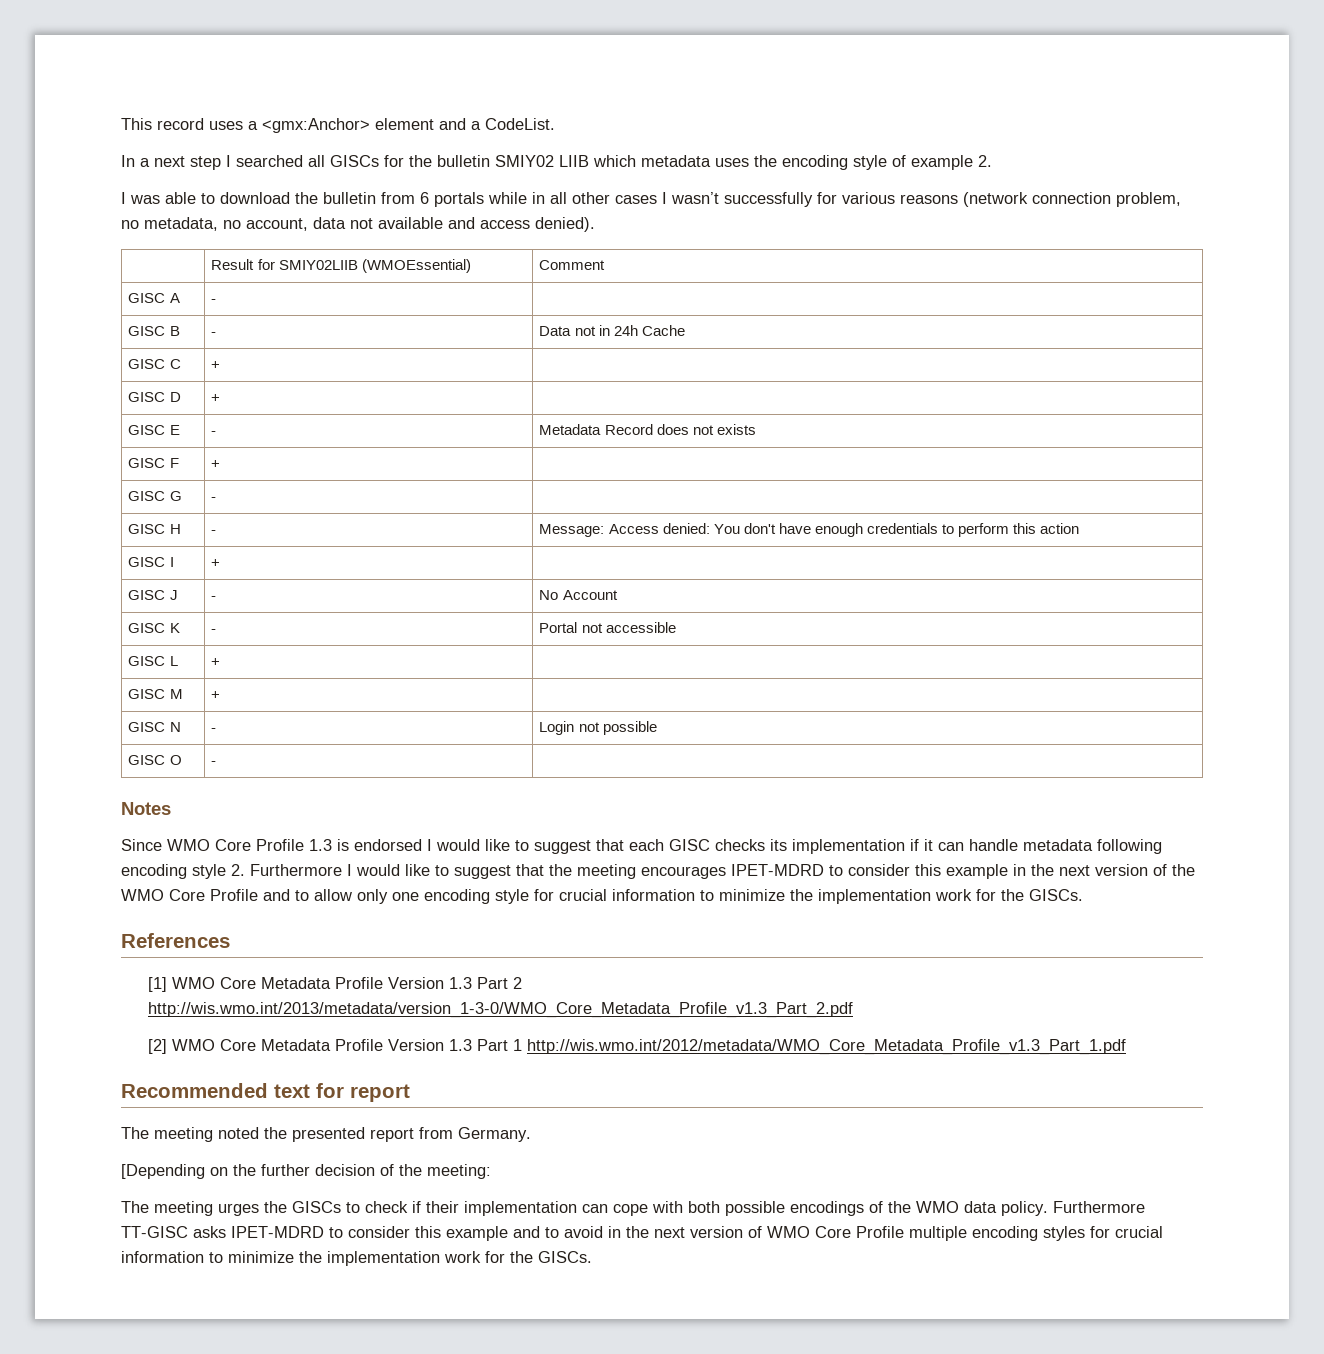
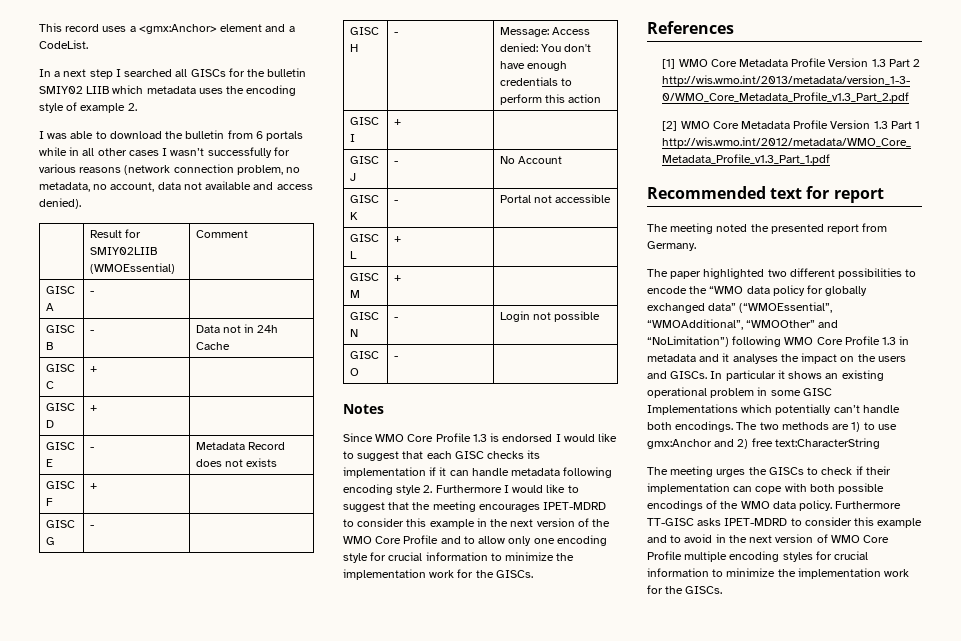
[121,1164,491,1179] [Depending on the further decision of the meeting: -> [647,268,917,279] [647,285,868,296] [647,302,833,313] [647,319,839,330] [647,336,910,347] [647,353,906,364] [647,370,884,381] [647,387,832,398] [647,404,900,415] [647,421,897,432] [647,438,880,449] The paper highlighted two different possibilities to encode the “WMO data policy for globally exchanged data” (“WMOEssential”, “WMOAdditional”, “WMOOther” and “NoLimitation”) following WMO Core Profile 1.3 in metadata and it analyses the impact on the users and GISCs. In particular it shows an existing operational problem in some GISC Implementations which potentially can’t handle both encodings. The two methods are 1) to use gmx:Anchor and 2) free text:CharacterString

